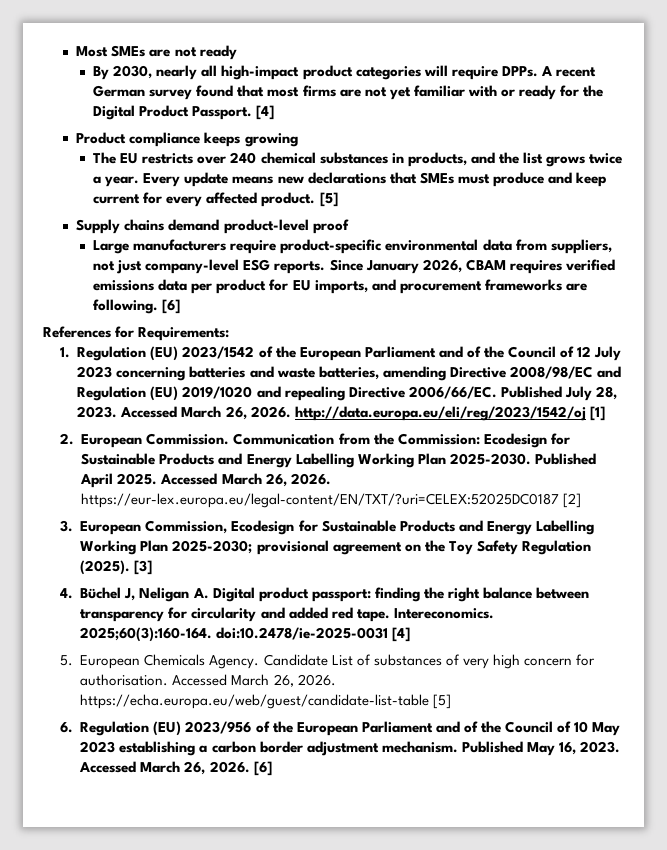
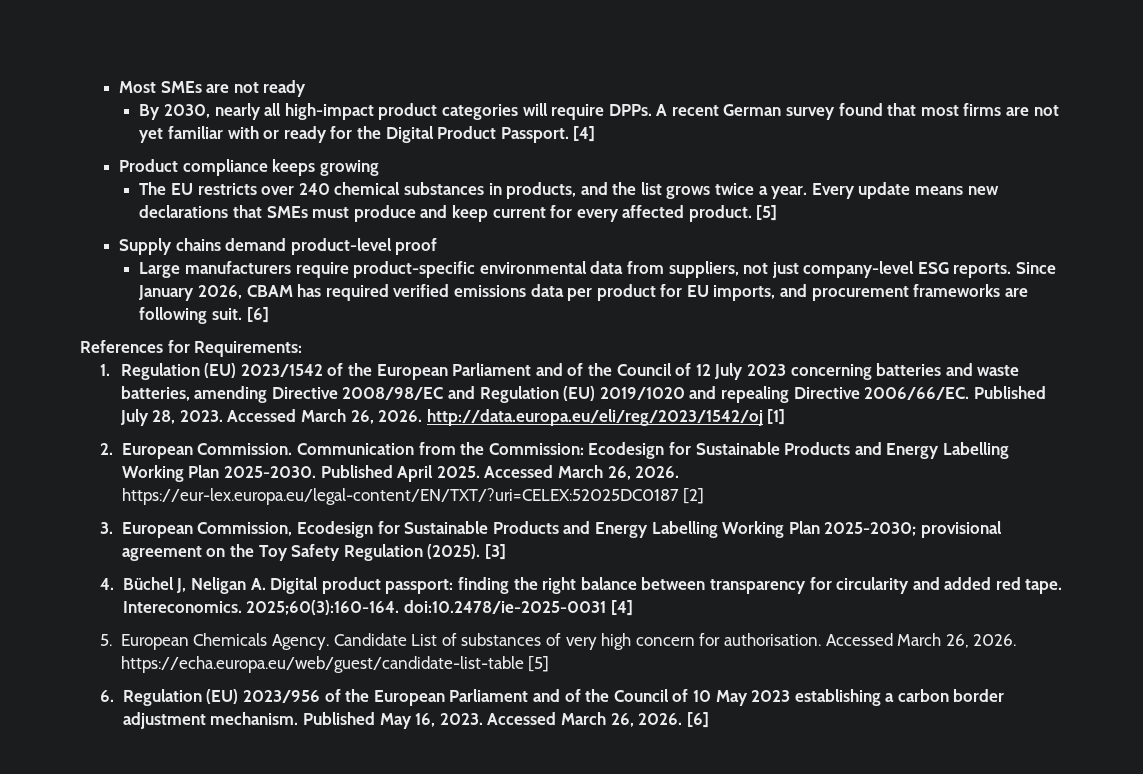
[509,260,562,274] requires -> [297,284,389,301] has required
[93,299,159,314] following. -> [139,307,242,324] following suit.

